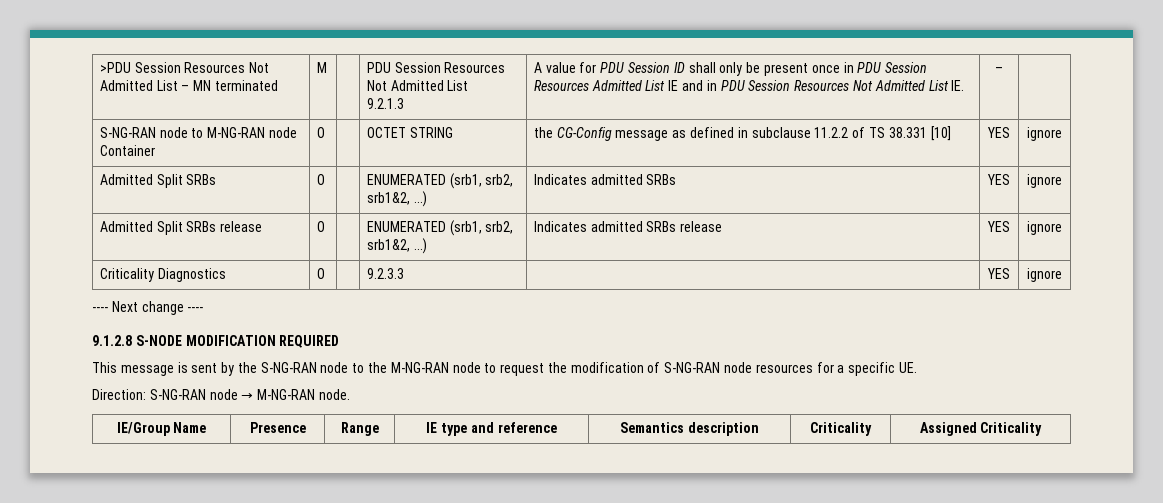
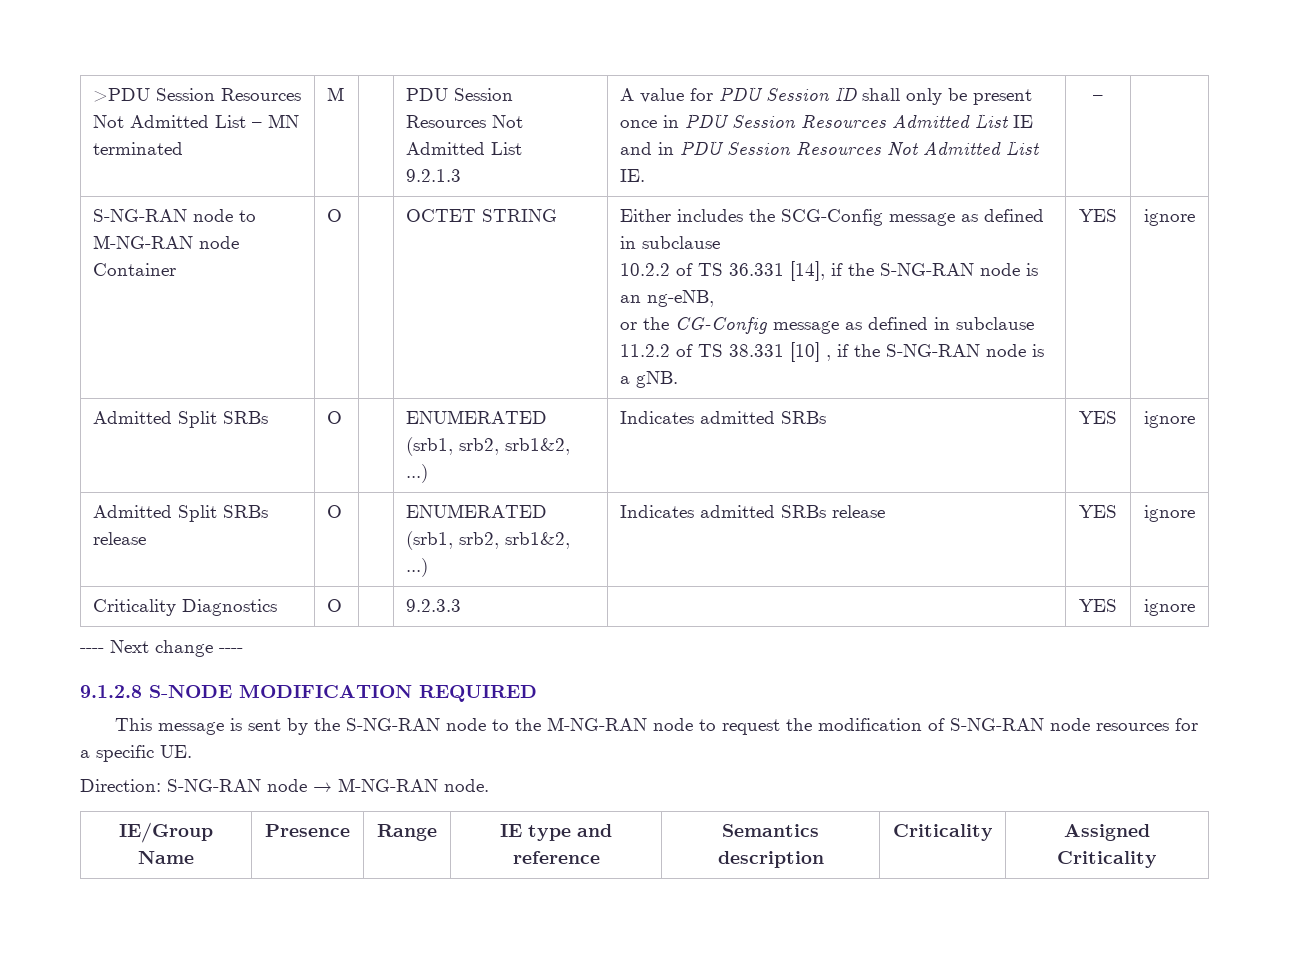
(453, 132) none -> [619,209,1044,226] [619,236,720,249] [619,261,1038,281] [619,290,714,307] [619,322,637,330] Either includes the SCG-Config message as defined in subclause // 10.2.2 of TS 36.331 [14], if the S-NG-RAN node is an ng-eNB, // or
(951, 133) none -> [825,344,1044,361] [619,371,678,388] , if the S-NG-RAN node is a gNB.

